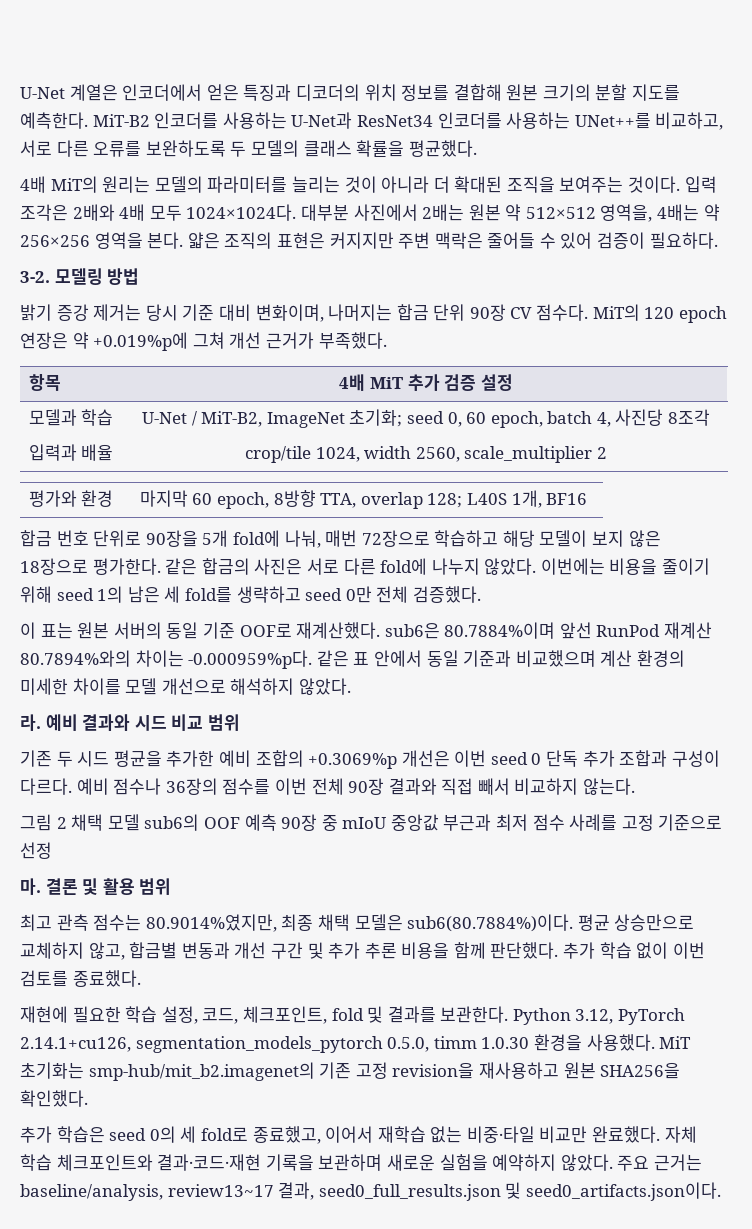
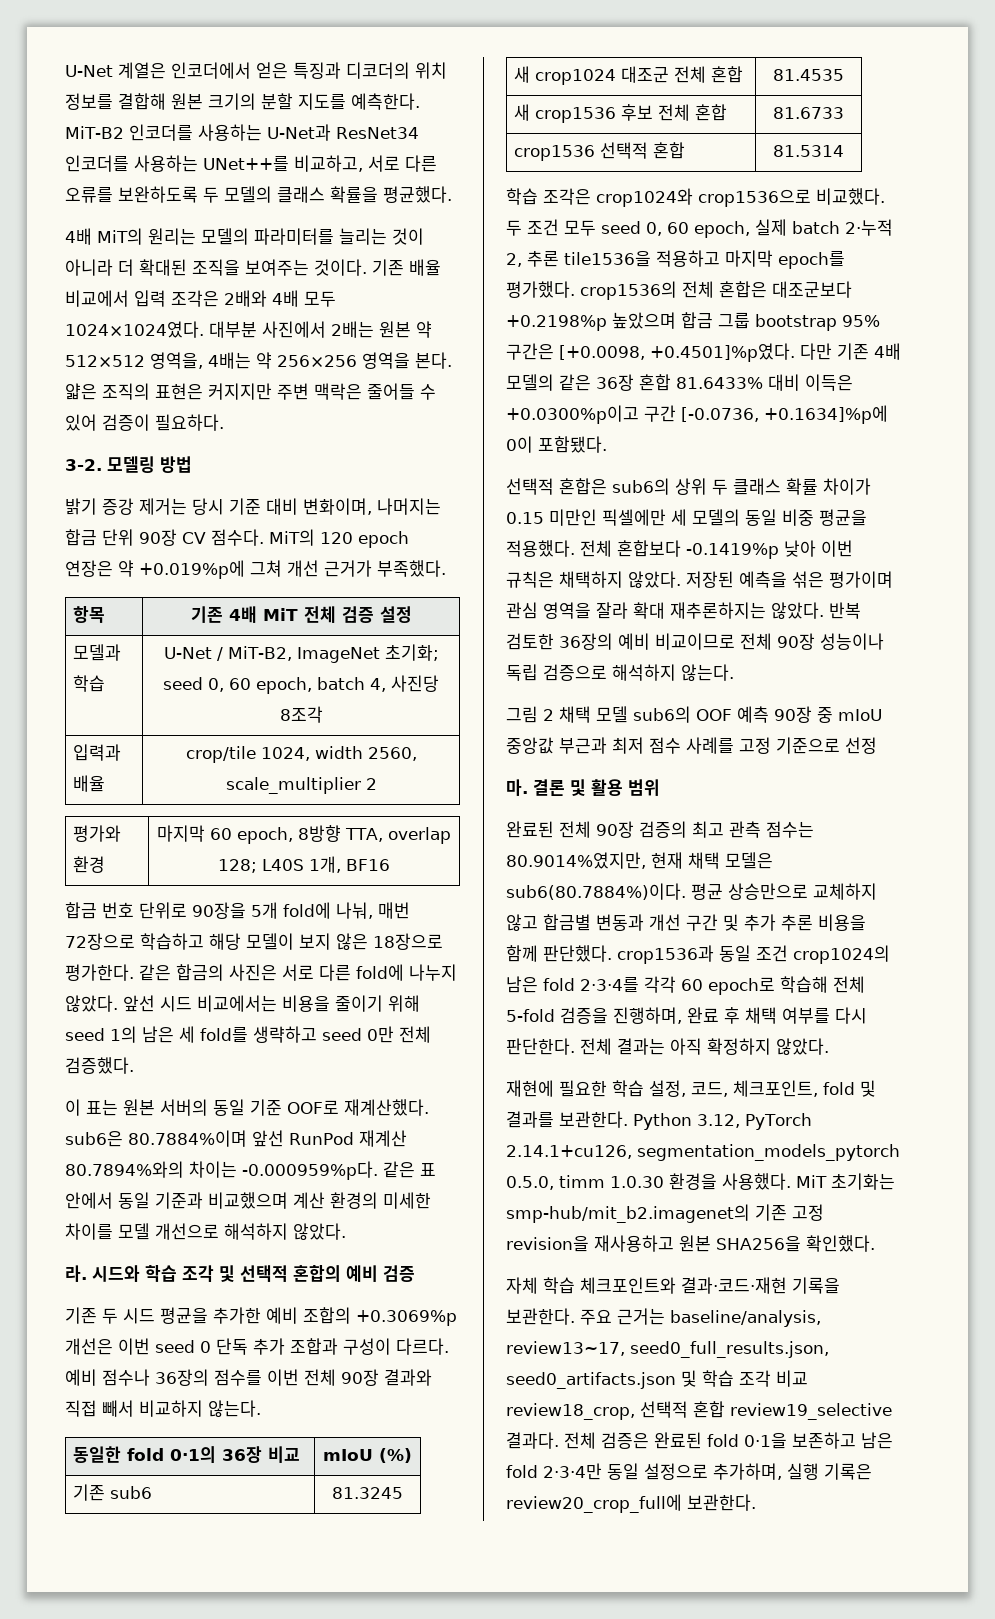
(681, 184) none -> [372,259,441,276] [65,290,129,307] 기존 배율 비교에서
[186,204,297,221] 1024×1024다. -> [65,321,204,338] 1024×1024였다.
(61, 382) none -> [190,606,223,623] 기존
[407,374,440,391] 추가 -> [303,606,336,623] 전체
[540,558,605,575] 이번에는 -> [123,995,277,1012] 앞선 시드 비교에서는
[45,714,240,731] 예비 결과와 시드 비교 범위 -> [92,1265,415,1282] 시드와 학습 조각 및 선택적 혼합의 예비 검증
(636, 786) none -> [72,1446,300,1463] [323,1448,412,1463] [72,1484,152,1501] [332,1487,403,1499] [513,66,743,85] [773,69,844,81] [513,104,727,123] [773,107,844,119] [513,142,685,161] [773,145,844,157] [506,188,885,207] [506,219,893,238] [506,250,845,269] [506,281,852,300] [506,312,880,331] [506,343,901,362] [506,374,853,391] [506,405,888,424] [506,436,607,453] [506,478,871,495] [506,509,867,526] [506,540,853,559] [506,571,893,588] [506,602,861,619] [506,633,884,650] [506,664,734,681] // 동일한 fold 0·1의 36장 비교 | mIoU (%) // 기존 sub6 | 81.3245 // 새 crop1024 대조군 전체 혼합 | 81.4535 // 새 crop1536 후보 전체 혼합 | 81.6733 // crop1536 선택적 혼합 | 81.5314 // 학습 조각은 crop1024와 crop1536으로 비교했다. 두 조건 모두 seed 0, 60 epoch, 실제 batch 2·누적 2, 추론 tile1536을 적용하고 마지막 epoch를 평가했다. crop1536의 전체 혼합은 대조군보다 +0.2198%p 높았으며 합금 그룹 bootstrap 95% 구간은 [+0.0098, +0.4501]%p였다. 다만 기존 4배 모델의 같은 36장 혼합 81.6433% 대비 이득은 +0.0300%p이고 구간 [-0.0736, +0.1634]%p에 0이 포함됐다. // 선택적 혼합은 sub6의 상위 두 클래스 확률 차이가 0.15 미만인 픽셀에만 세 모델의 동일 비중 평균을 적용했다. 전체 혼합보다 -0.1419%p 낮아 이번 규칙은 채택하지 않았다. 저장된 예측을 섞은 평가이며 관심 영역을 잘라 확대 재추론하지는 않았다. 반복 검토한 36장의 예비 비교이므로 전체 90장 성능이나 독립 검증으로 해석하지 않는다.
(172, 886) none -> [506,821,687,838] 완료된 전체 90장 검증의
[281,914,314,931] 최종 -> [651,852,683,869] 현재
[88,942,125,960] 않고, -> [506,914,538,931] 않고
[563,942,705,959] [20,970,141,987] 추가 학습 없이 이번 검토를 종료했다. -> [617,945,890,964] [506,976,865,995] [506,1007,867,1024] [506,1038,829,1055] crop1536과 동일 조건 crop1024의 남은 fold 2·3·4를 각각 60 epoch로 학습해 전체 5-fold 검증을 진행하며, 완료 후 채택 여부를 다시 판단한다. 전체 결과는 아직 확정하지 않았다.
[20,1126,661,1144] 추가 학습은 seed 0의 세 fold로 종료했고, 이어서 재학습 없는 비중·타일 비교만 완료했다. -> (875, 1243) none
[318,1154,702,1171] [20,1182,721,1201] 보관하며 새로운 실험을 예약하지 않았다. 주요 근거는 baseline/analysis, review13~17 결과, seed0_full_results.json 및 seed0_artifacts.json이다. -> [506,1308,821,1327] [506,1341,829,1358] [506,1370,808,1389] [506,1401,892,1420] [506,1432,893,1449] [506,1463,872,1480] [506,1494,756,1513] 보관한다. 주요 근거는 baseline/analysis, review13~17, seed0_full_results.json, seed0_artifacts.json 및 학습 조각 비교 review18_crop, 선택적 혼합 review19_selective 결과다. 전체 검증은 완료된 fold 0·1을 보존하고 남은 fold 2·3·4만 동일 설정으로 추가하며, 실행 기록은 review20_crop_full에 보관한다.

